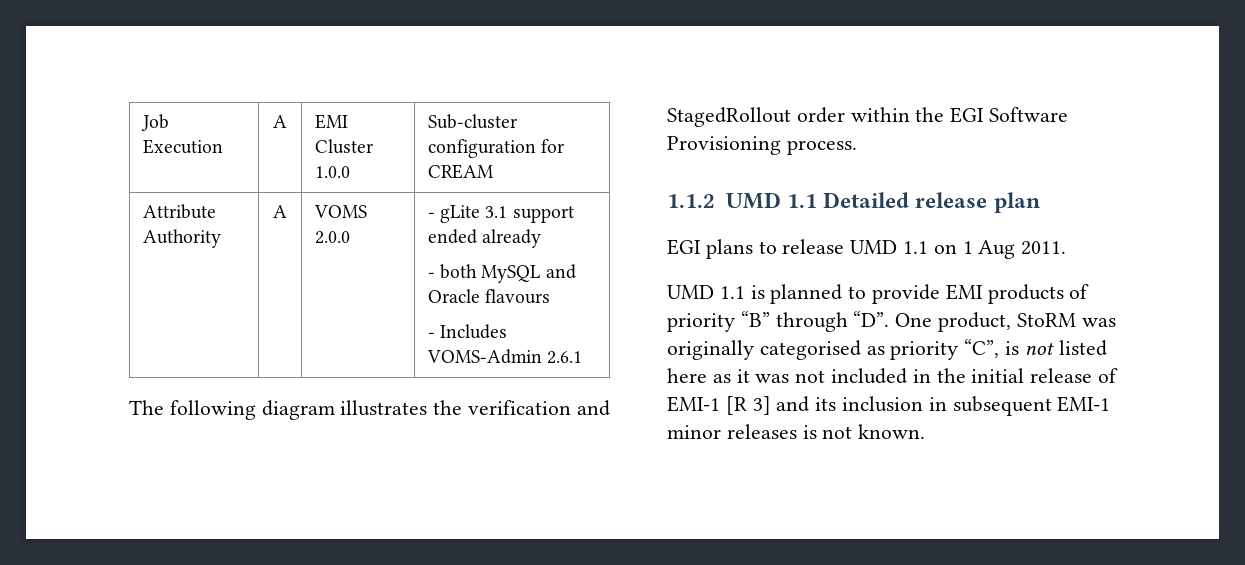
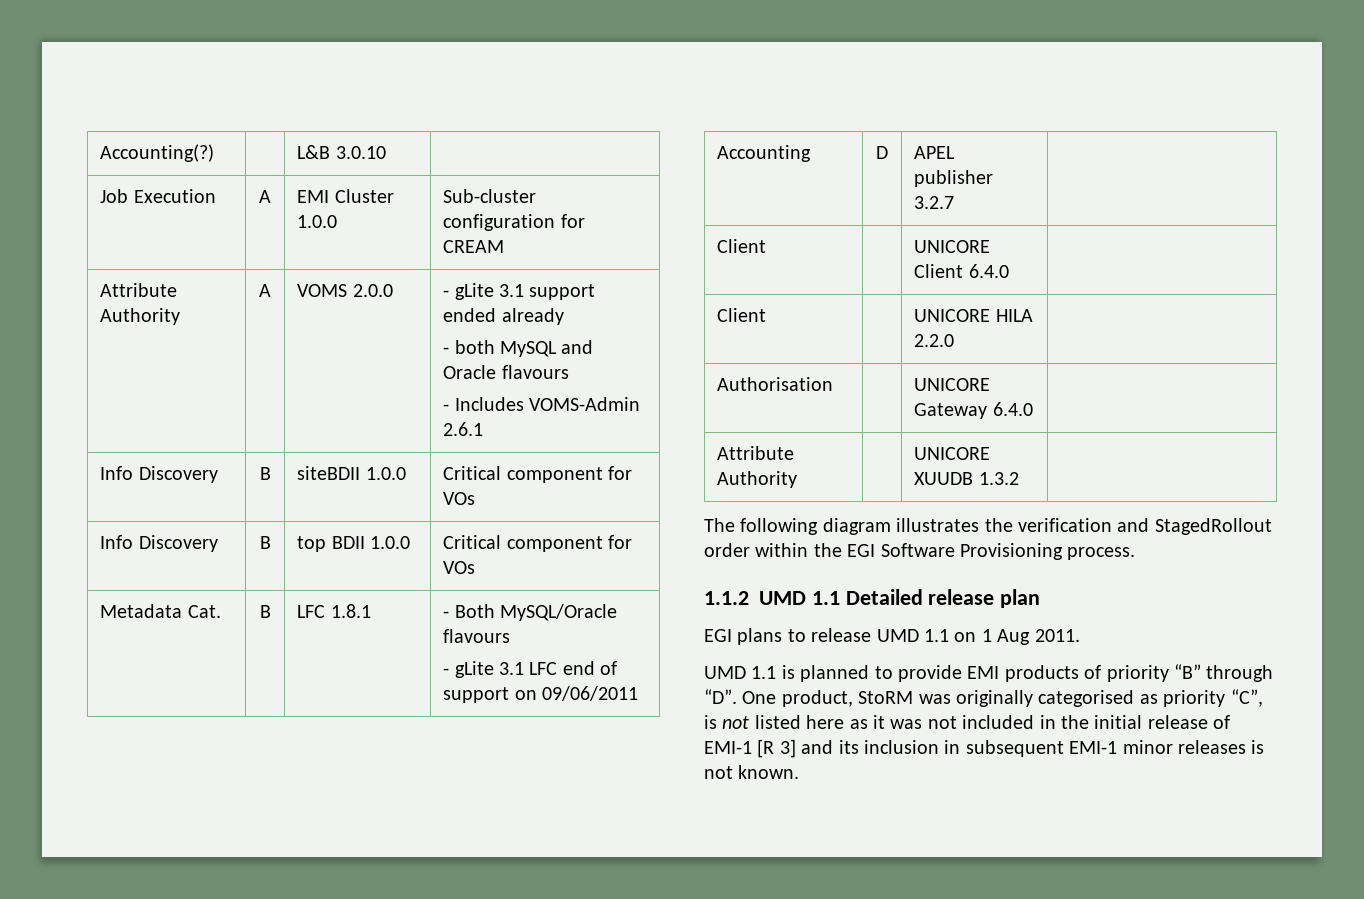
(140, 122) none -> [100,144,215,162] [297,145,386,159] Accounting(?) | | L&B 3.0.10 | //
(583, 357) none -> [100,466,218,483] [259,467,271,480] [297,466,406,480] [443,466,633,483] [443,492,476,505] [100,535,218,552] [259,536,271,549] [297,536,411,552] [443,535,633,552] [443,561,476,574] [100,604,221,618] [259,605,271,618] [297,604,371,618] [443,604,618,621] [443,629,511,643] [443,661,618,678] [443,686,639,703] [717,145,812,162] [876,146,888,159] [914,146,956,159] [914,170,994,187] [914,196,955,209] [717,239,767,253] [914,240,991,253] [914,264,1009,278] [717,308,767,322] [914,309,1033,322] [914,334,955,347] [717,377,834,391] [914,378,991,391] [914,402,1033,419] [717,446,795,460] [717,471,798,488] [914,447,991,460] [914,472,1019,485] // Info Discovery | B | siteBDII 1.0.0 | Critical component for VOs // Info Discovery | B | top BDII 1.0.0 | Critical component for VOs // Metadata Cat. | B | LFC 1.8.1 | - Both MySQL/Oracle flavours // - gLite 3.1 LFC end of support on 09/06/2011 // Accounting | D | APEL publisher 3.2.7 | // Client | | UNICORE Client 6.4.0 | // Client | | UNICORE HILA 2.2.0 | // Authorisation | | UNICORE Gateway 6.4.0 | // Attribute Authority | | UNICORE XUUDB 1.3.2 |

